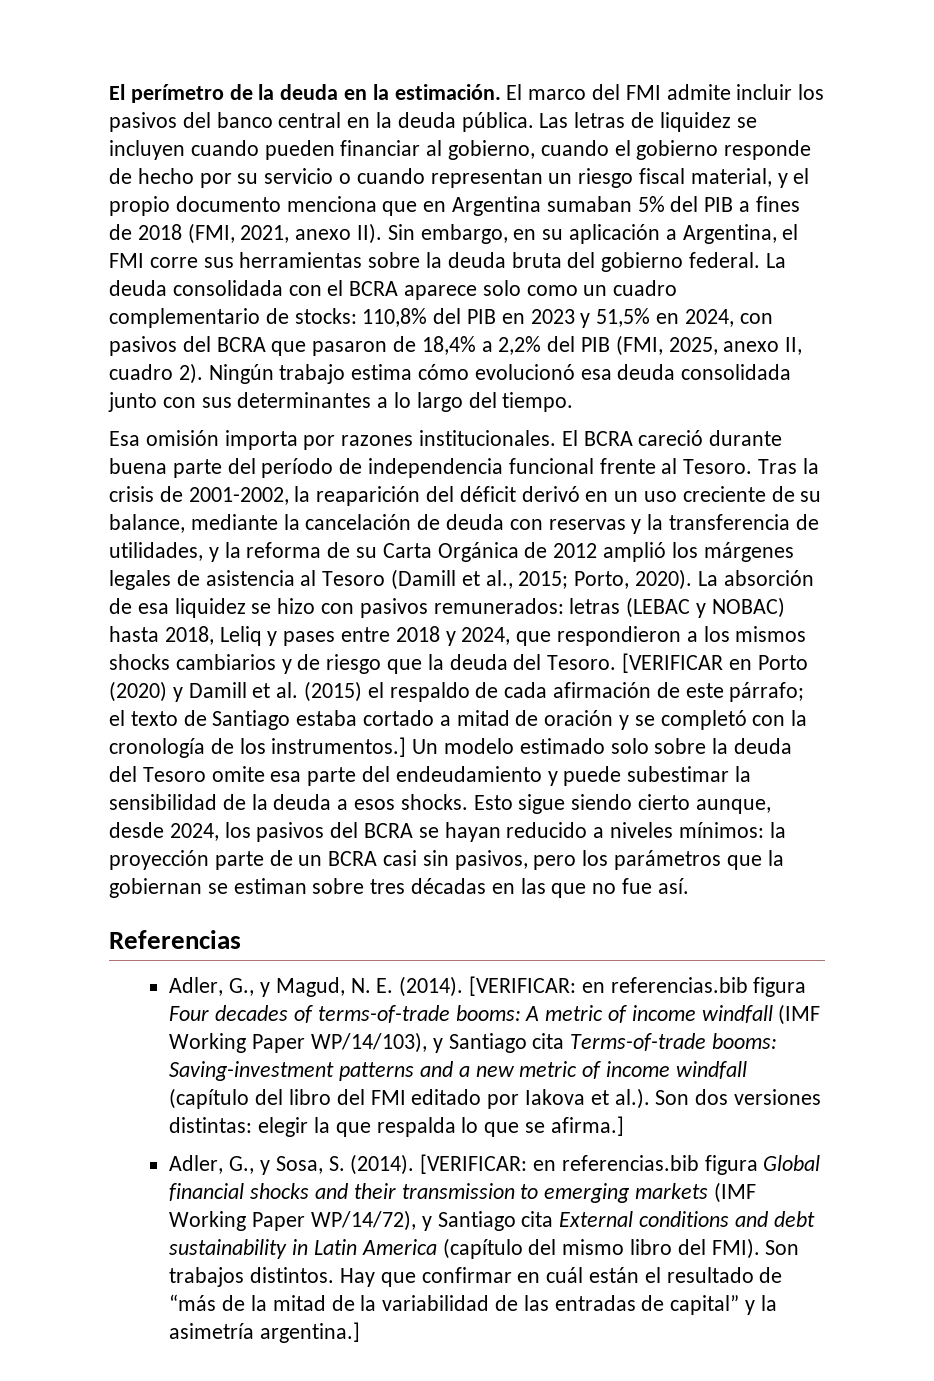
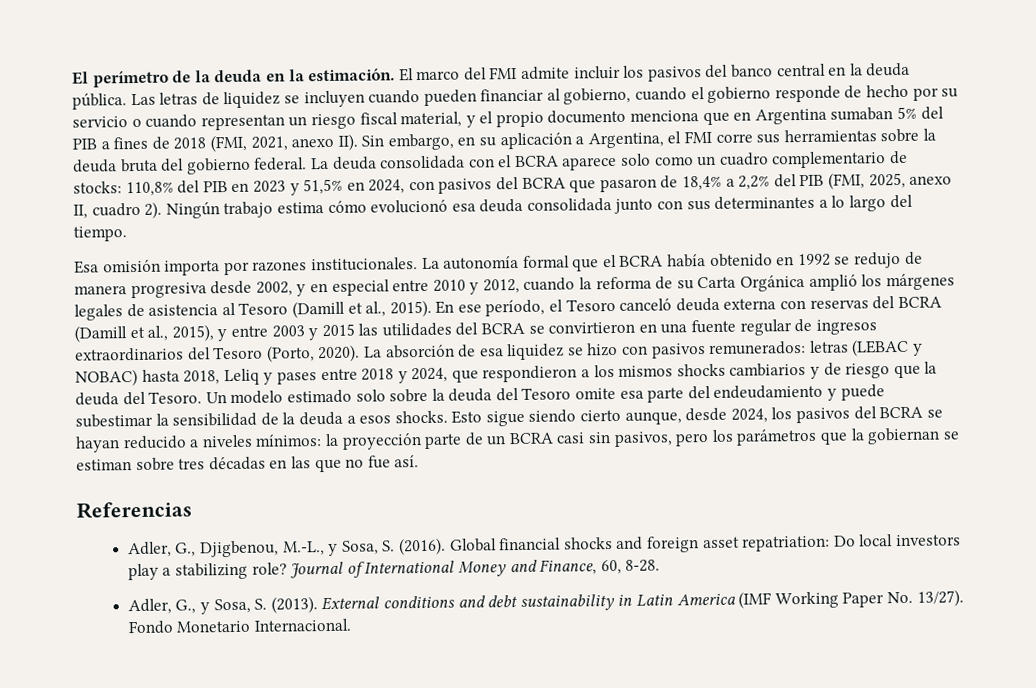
[561,430,783,446] [109,458,819,478] [109,486,822,506] [109,514,819,534] [109,542,219,562] El BCRA careció durante buena parte del período de independencia funcional frente al Tesoro. Tras la crisis de 2001-2002, la reaparición del déficit derivó en un uso creciente de su balance, mediante la cancelación de deuda con reservas y la transferencia de utilidades, y -> [421,251,923,272] [74,277,576,299] La autonomía formal que el BCRA había obtenido en 1992 se redujo de manera progresiva desde 2002, y en especial entre 2010 y 2012, cuando
[524,542,598,558] de 2012 -> (806, 283) none
[518,571,630,589] 2015; Porto, -> [389,296,942,318] [74,318,877,343] [75,345,315,363] 2015). En ese período, el Tesoro canceló deuda externa con reservas del BCRA (Damill et al., 2015), y entre 2003 y 2015 las utilidades del BCRA se convirtieron en una fuente regular de ingresos extraordinarios del Tesoro (Porto,
[622,653,808,673] [109,681,805,702] [109,710,808,730] [109,737,407,758] [VERIFICAR en Porto (2020) y Damill et al. (2015) el respaldo de cada afirmación de este párrafo; el texto de Santiago estaba cortado a mitad de oración y se completó con la cronología de los instrumentos.] -> (203, 397) none
[259,976,807,997] [169,1004,821,1025] [169,1032,777,1053] [169,1061,747,1081] [169,1088,821,1109] [169,1116,624,1137] y Magud, N. E. (2014). [VERIFICAR: en referencias.bib figura Four decades of terms-of-trade booms: A metric of income windfall (IMF Working Paper WP/14/103), y Santiago cita Terms-of-trade booms: Saving-investment patterns and a new metric of income windfall (capítulo del libro del FMI editado por Iakova et al.). Son dos versiones distintas: elegir la que respalda lo que se afirma.] -> [200,534,961,558] [127,559,661,581] Djigbenou, M.-L., y Sosa, S. (2016). Global financial shocks and foreign asset repatriation: Do local investors play a stabilizing role? Journal of International Money and Finance, 60, 8-28.
[350,1154,821,1175] [169,1182,756,1203] [169,1210,554,1231] (2014). [VERIFICAR: en referencias.bib figura Global financial shocks and their transmission to emerging markets (IMF Working Paper WP/14/72), y Santiago cita -> [270,596,318,614] (2013).
[442,1238,800,1259] [169,1267,783,1287] [169,1294,777,1315] [169,1322,361,1343] (capítulo del mismo libro del FMI). Son trabajos distintos. Hay que confirmar en cuál están el resultado de “más de la mitad de la variabilidad de las entradas de capital” y la asimetría argentina.] -> [738,589,964,609] [127,618,352,635] (IMF Working Paper No. 13/27). Fondo Monetario Internacional.

